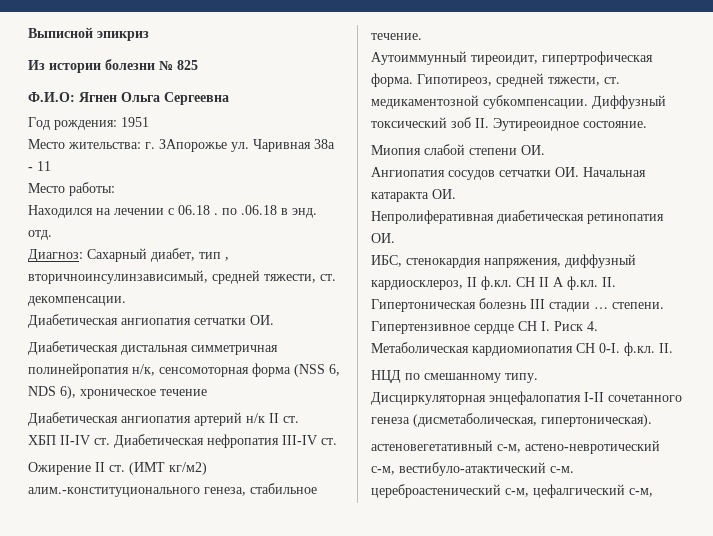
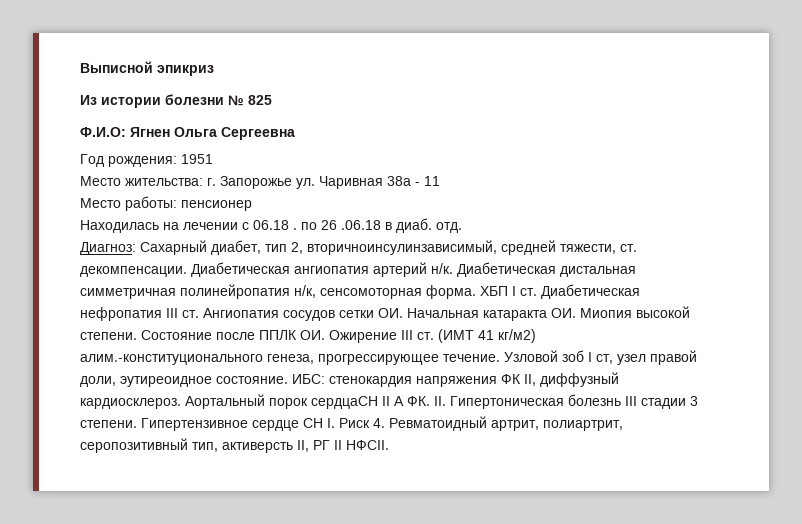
[159,139,227,152] ЗАпорожье -> [220,176,292,189] Запорожье
[28,205,93,218] // Находился -> [181,200,252,211] [80,220,159,233] пенсионер // Находилась
(237, 211) none -> [321,220,337,230] 26
[292,208,317,218] энд. -> [396,218,432,233] диаб.
[225,257,229,261] , -> [291,242,303,254] 2,
[28,314,274,328] // Диабетическая ангиопатия сетчатки ОИ. // -> [191,262,453,277] Диабетическая ангиопатия артерий н/к.
[252,363,340,377] [28,386,207,399] [28,412,299,426] [28,435,90,445] форма (NSS 6, NDS 6), хроническое течение // Диабетическая ангиопатия артерий н/к II ст. // ХБП II-IV -> [426,285,516,299] форма. ХБП I
[282,435,337,445] [28,462,207,475] [28,483,317,497] [371,33,422,40] [371,51,653,65] [371,73,620,87] [371,95,666,109] [371,117,647,131] [371,144,545,155] III-IV ст. // Ожирение II ст. (ИМТ кг/м2) алим.-конституционального генеза, стабильное течение. // Аутоиммунный тиреоидит, гипертрофическая форма. Гипотиреоз, средней тяжести, ст. медикаментозной субкомпенсации. Диффузный токсический зоб II. Эутиреоидное состояние. // Миопия слабой степени ОИ. // -> [166,308,199,318] III ст.
[499,170,551,177] сетчатки -> [339,310,374,318] сетки
[371,210,664,224] [371,233,395,243] [371,254,636,268] [371,276,535,290] // Непролиферативная диабетическая ретинопатия ОИ. // ИБС, стенокардия напряжения, диффузный кардиосклероз, II ф.кл. СН -> [580,306,690,318] [80,329,536,343] [80,350,697,365] [80,372,619,387] [80,394,378,409] Миопия высокой степени. Состояние после ППЛК ОИ. Ожирение III ст. (ИМТ 41 кг/м2) алим.-конституционального генеза, прогрессирующее течение. Узловой зоб I ст, узел правой доли, эутиреоидное состояние. ИБС: стенокардия напряжения ФК II, диффузный кардиосклероз. Аортальный порок сердцаСН
[567,276,598,290] ф.кл. -> [407,396,430,406] ФК.
[594,307,608,309] … -> [690,396,698,406] 3
[371,342,673,356] [371,370,538,383] [371,391,682,405] [371,413,652,427] [371,440,660,454] [371,462,574,476] [371,484,653,498] Метаболическая кардиомиопатия СН 0-I. ф.кл. II. // НЦД по смешанному типу. // Дисциркуляторная энцефалопатия I-II сочетанного генеза (дисметаболическая, гипертоническая). // астеновегетативный с-м, астено-невротический с-м, вестибуло-атактический с-м. цереброастенический с-м, цефалгический с-м, -> [389,416,623,431] [80,438,389,453] Ревматоидный артрит, полиартрит, серопозитивный тип, активерсть II, РГ II НФСII.

